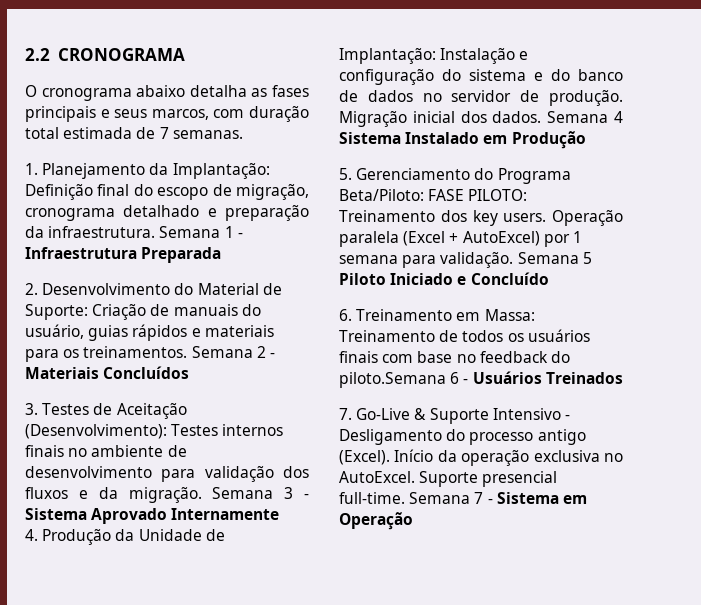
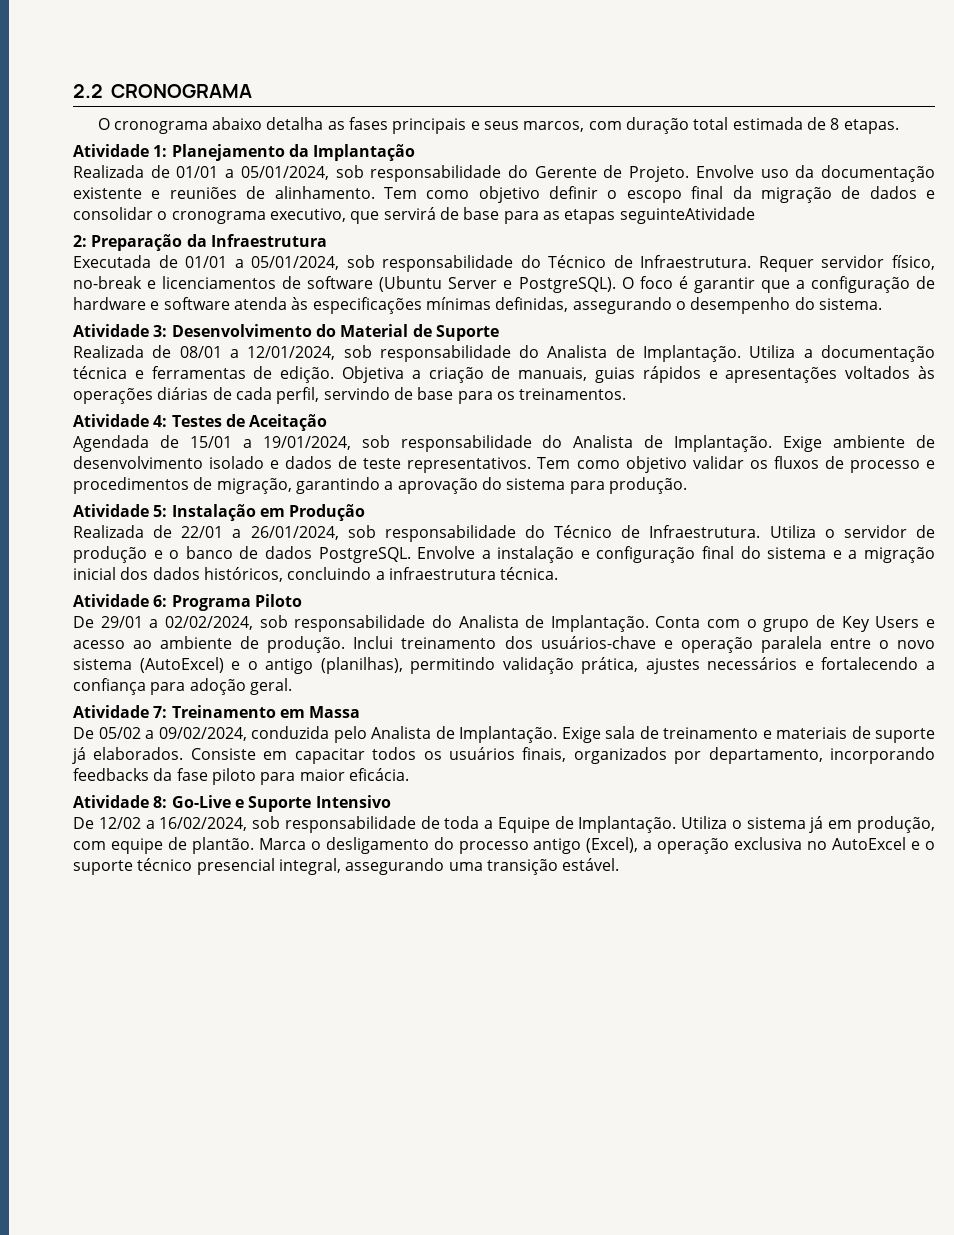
[159,127,243,139] [25,163,270,179] [25,184,309,200] [25,205,309,221] [25,226,243,238] [25,247,222,263] [25,283,282,295] [25,304,261,320] [25,324,274,341] [25,346,275,362] [25,366,190,379] [25,403,187,419] [25,424,284,439] [25,445,187,457] [25,466,309,482] [25,487,309,503] [25,508,280,524] [25,529,225,545] [339,48,516,64] 7 semanas. // 1. Planejamento da Implantação: Definição final do escopo de migração, cronograma detalhado e preparação da infraestrutura. Semana 1 - Infraestrutura Preparada // 2. Desenvolvimento do Material de Suporte: Criação de manuais do usuário, guias rápidos e materiais para os treinamentos. Semana 2 - Materiais Concluídos // 3. Testes de Aceitação (Desenvolvimento): Testes internos finais no ambiente de desenvolvimento para validação dos fluxos e da migração. Semana 3 - Sistema Aprovado Internamente // 4. Produção da Unidade de Implantação: Instalação -> [830,118,899,134] [73,144,416,161] [73,165,935,182] [73,186,935,203] [73,207,755,224] [73,234,327,251] [73,255,935,272] [73,276,935,293] [73,297,882,314] [73,324,499,341] [73,345,935,362] [73,366,935,383] [73,387,627,404] [73,414,328,431] [73,435,935,452] [73,456,936,473] [73,477,687,494] [73,504,366,521] [73,525,935,542] [73,546,575,563] 8 etapas. // Atividade 1: Planejamento da Implantação // Realizada de 01/01 a 05/01/2024, sob responsabilidade do Gerente de Projeto. Envolve uso da documentação existente e reuniões de alinhamento. Tem como objetivo definir o escopo final da migração de dados e consolidar o cronograma executivo, que servirá de base para as etapas seguinteAtividade // 2: Preparação da Infraestrutura // Executada de 01/01 a 05/01/2024, sob responsabilidade do Técnico de Infraestrutura. Requer servidor físico, no-break e licenciamentos de software (Ubuntu Server e PostgreSQL). O foco é garantir que a configuração de hardware e software atenda às especificações mínimas definidas, assegurando o desempenho do sistema. // Atividade 3: Desenvolvimento do Material de Suporte // Realizada de 08/01 a 12/01/2024, sob responsabilidade do Analista de Implantação. Utiliza a documentação técnica e ferramentas de edição. Objetiva a criação de manuais, guias rápidos e apresentações voltados às operações diárias de cada perfil, servindo de base para os treinamentos. // Atividade 4: Testes de Aceitação // Agendada de 15/01 a 19/01/2024, sob responsabilidade do Analista de Implantação. Exige ambiente de desenvolvimento isolado e dados de teste representativos. Tem como objetivo validar os fluxos de processo e procedimentos de migração, garantindo a aprovação do sistema para produção. // Atividade 5: Instalação em Produção // Realizada de 22/01 a 26/01/2024, sob responsabilidade do Técnico de Infraestrutura. Utiliza o servidor de produção e o banco de dados PostgreSQL. Envolve a instalação
(434, 77) none -> [702,546,735,559] final
[551,69,623,81] [339,90,623,106] [339,111,623,127] [339,131,586,149] [339,168,571,184] [339,189,528,201] [339,210,623,226] [339,231,582,247] [339,252,592,268] [339,272,549,285] [339,309,535,321] [339,329,590,342] [339,351,570,363] [339,371,623,388] [339,408,570,424] [339,429,586,445] [339,449,623,466] [339,471,558,487] [339,492,587,504] [339,512,413,530] do banco de dados no servidor de produção. Migração inicial dos dados. Semana 4 Sistema Instalado em Produção // 5. Gerenciamento do Programa Beta/Piloto: FASE PILOTO: Treinamento dos key users. Operação paralela (Excel + AutoExcel) por 1 semana para validação. Semana 5 Piloto Iniciado e Concluído // 6. Treinamento em Massa: Treinamento de todos os usuários finais com base no feedback do piloto.Semana 6 - Usuários Treinados // 7. Go-Live & Suporte Intensivo - Desligamento do processo antigo (Excel). Início da operação exclusiva no AutoExcel. Suporte presencial full-time. Semana 7 - Sistema em Operação -> [848,547,936,563] [73,567,559,582] [73,594,302,611] [73,615,935,632] [73,636,935,653] [73,657,936,674] [73,678,292,695] [73,705,361,718] [73,726,935,743] [72,747,936,764] [73,768,409,785] [73,795,391,812] [73,816,935,833] [73,837,936,854] [73,858,620,875] a migração inicial dos dados históricos, concluindo a infraestrutura técnica. // Atividade 6: Programa Piloto // De 29/01 a 02/02/2024, sob responsabilidade do Analista de Implantação. Conta com o grupo de Key Users e acesso ao ambiente de produção. Inclui treinamento dos usuários-chave e operação paralela entre o novo sistema (AutoExcel) e o antigo (planilhas), permitindo validação prática, ajustes necessários e fortalecendo a confiança para adoção geral. // Atividade 7: Treinamento em Massa // De 05/02 a 09/02/2024, conduzida pelo Analista de Implantação. Exige sala de treinamento e materiais de suporte já elaborados. Consiste em capacitar todos os usuários finais, organizados por departamento, incorporando feedbacks da fase piloto para maior eficácia. // Atividade 8: Go-Live e Suporte Intensivo // De 12/02 a 16/02/2024, sob responsabilidade de toda a Equipe de Implantação. Utiliza o sistema já em produção, com equipe de plantão. Marca o desligamento do processo antigo (Excel), a operação exclusiva no AutoExcel e o suporte técnico presencial integral, assegurando uma transição estável.

